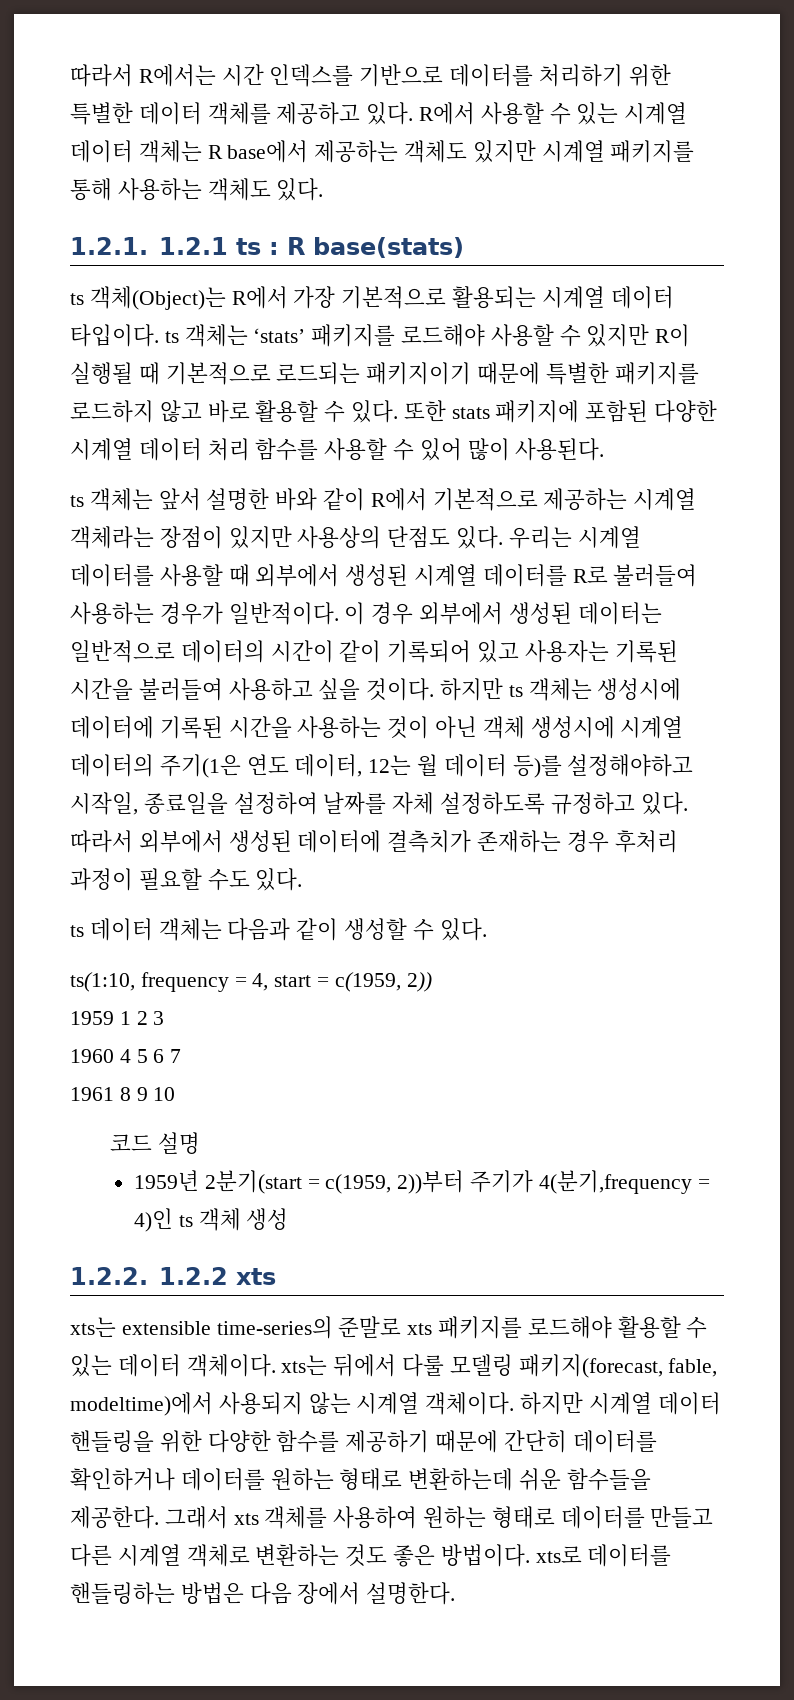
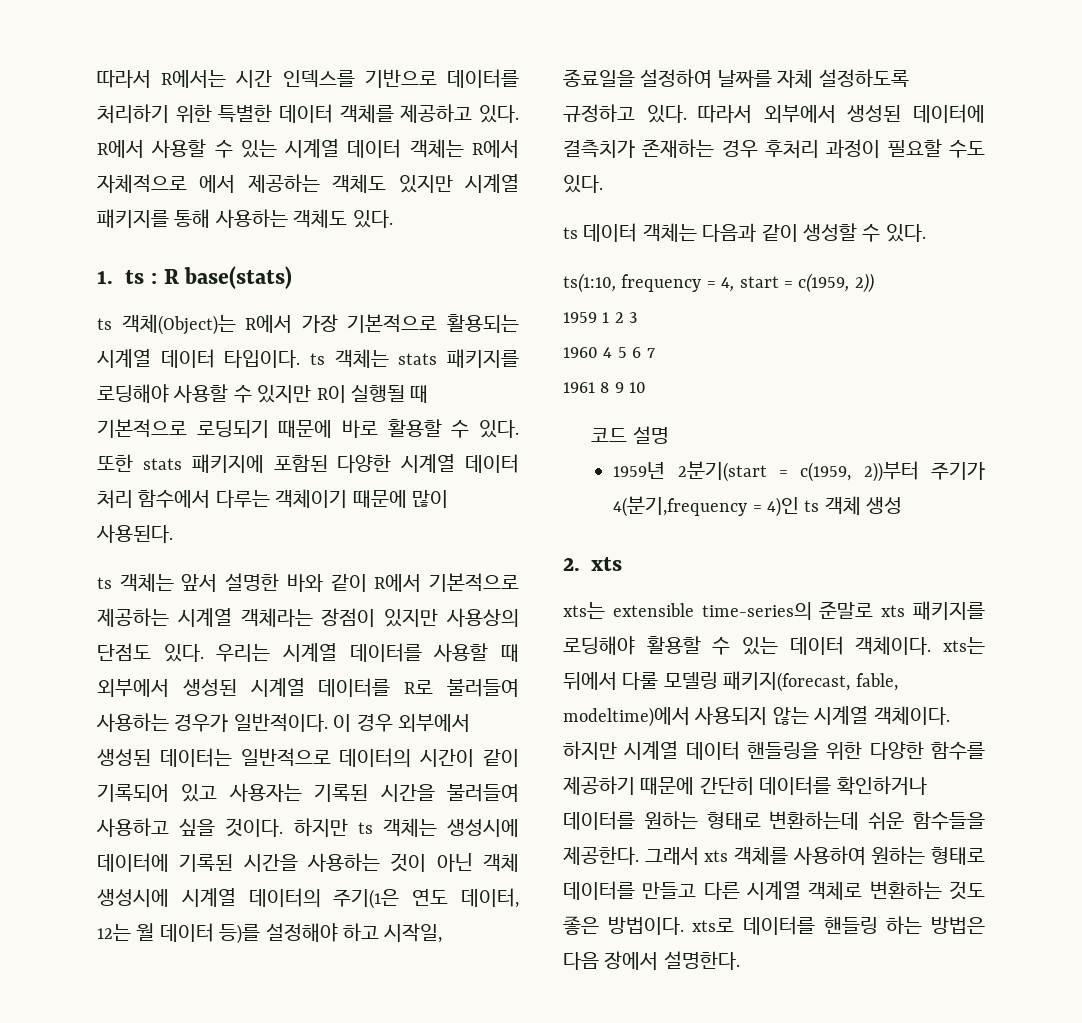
[207,140,309,163] R base에서 -> [471,140,519,158] [97,174,236,193] R에서 자체적으로 에서
[70,237,228,255] 1.2.1. 1.2.1 -> [97,271,113,284] 1.
[253,324,486,347] ‘stats’ 패키지를 로드해야 -> [398,349,519,368] [97,384,169,403] stats 패키지를 로딩해야
[276,362,699,385] [70,400,202,423] 로드되는 패키지이기 때문에 특별한 패키지를 로드하지 않고 -> [196,420,333,438] 로딩되기 때문에
[255,438,462,461] 함수를 사용할 수 있어 -> [138,489,407,508] 함수에서 다루는 객체이기 때문에
[567,754,694,777] 설정해야하고 -> [265,923,379,942] 설정해야 하고
[70,1267,228,1285] 1.2.2. 1.2.2 -> [563,558,580,571] 2.
[527,1316,612,1339] 로드해야 -> [563,636,635,655] 로딩해야
[70,1582,175,1605] 핸들링하는 -> [823,916,923,934] 핸들링 하는

